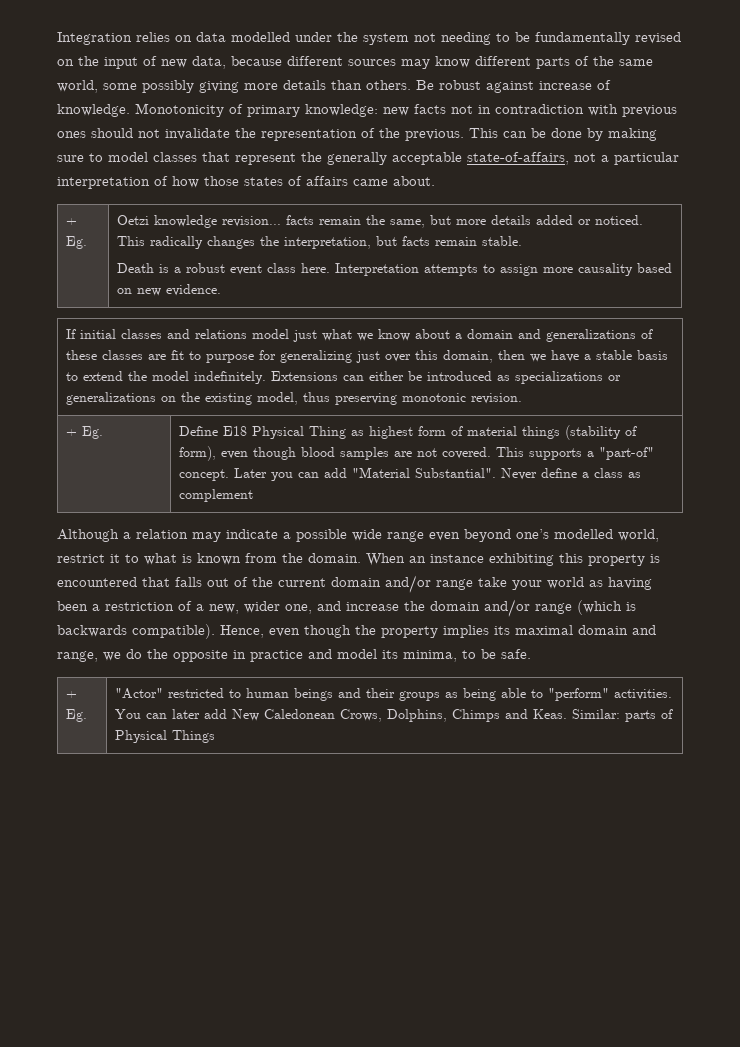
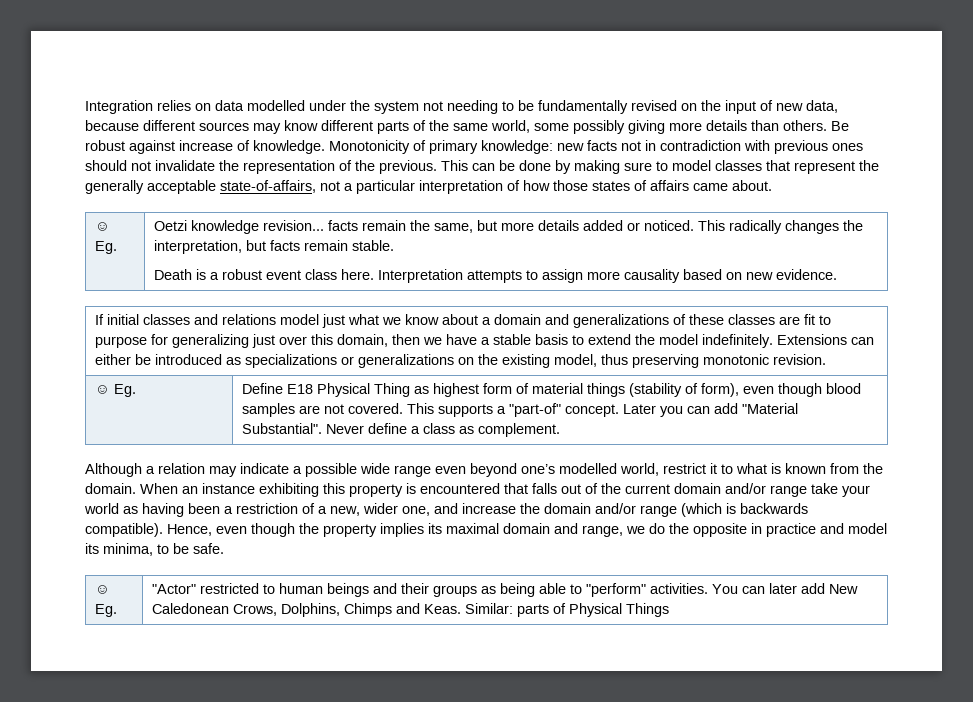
[66,218,78,225] + -> [95,222,111,231] ☺
[66,429,78,436] + -> [95,385,111,394] ☺
[179,489,254,502] complement -> [478,423,561,437] complement.
[66,691,78,698] + -> [95,585,111,594] ☺

